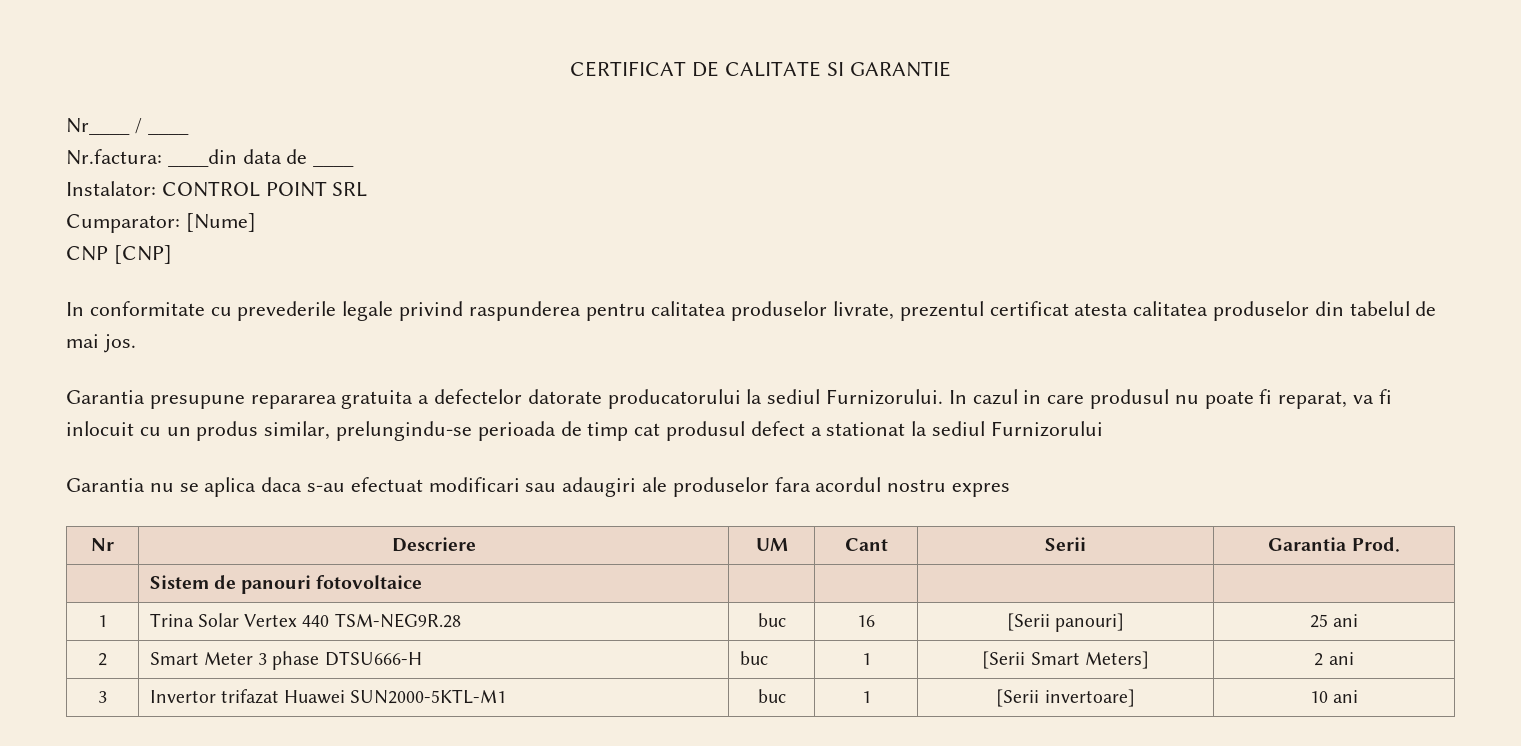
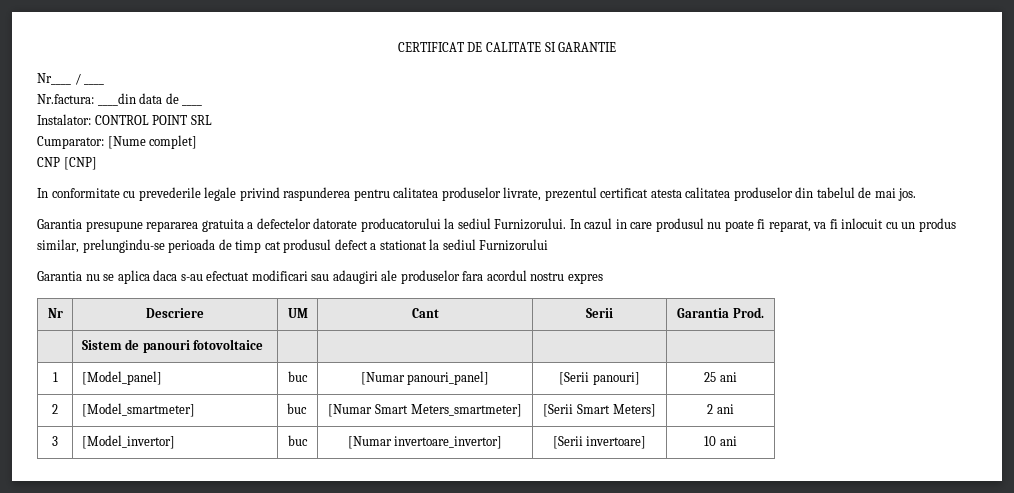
[185,213,256,232] [Nume] -> [107,135,198,149] [Nume complet]
[149,613,461,628] [757,613,786,627] [857,615,875,627] Trina Solar Vertex 440 TSM-NEG9R.28 | buc | 16 -> [81,371,162,385] [288,371,308,382] [360,371,490,385] [Model_panel] | buc | [Numar panouri_panel]
[149,651,422,670] [739,651,768,665] [861,653,871,665] Smart Meter 3 phase DTSU666-H | buc | 1 -> [81,403,195,417] [286,403,307,414] [328,404,522,417] [Model_smartmeter] | buc | [Numar Smart Meters_smartmeter]
[149,689,507,704] [757,689,786,703] [861,691,871,703] Invertor trifazat Huawei SUN2000-5KTL-M1 | buc | 1 -> [81,435,175,449] [288,435,308,446] [347,436,503,449] [Model_invertor] | buc | [Numar invertoare_invertor]

